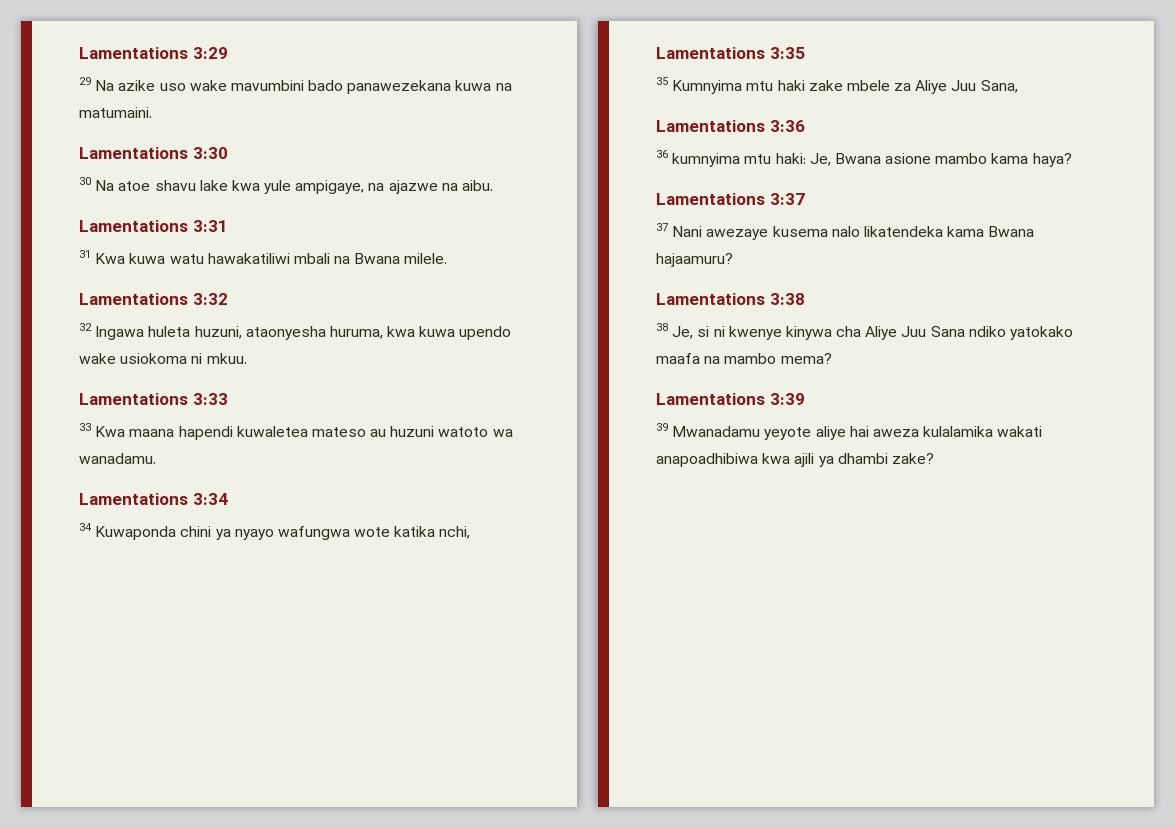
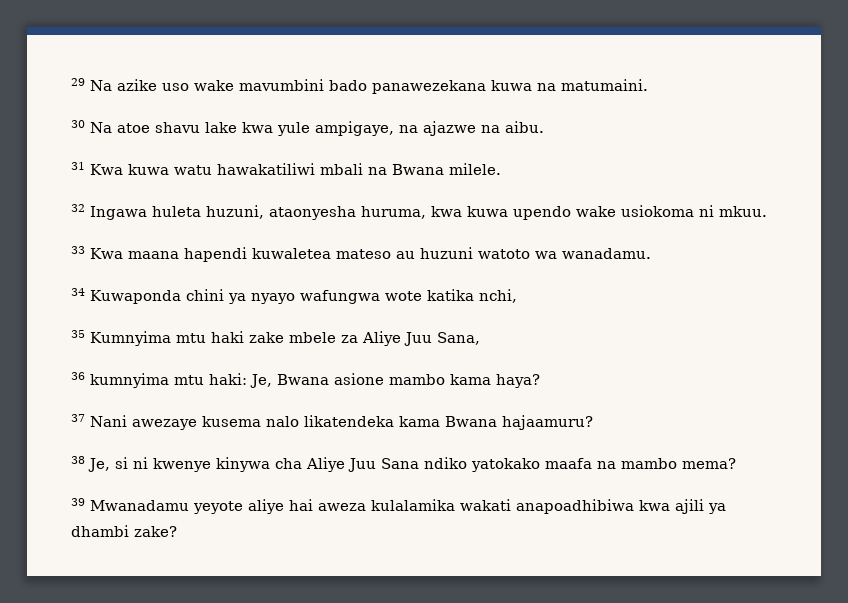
[79,47,228,59] Lamentations 3:29 // -> (71, 82) none
[79,147,228,159] // Lamentations 3:30 -> (648, 85) none
[79,220,228,232] // Lamentations 3:31 -> (544, 127) none
[79,293,228,305] // Lamentations 3:32 -> (501, 169) none
[79,393,228,405] // Lamentations 3:33 -> (767, 211) none
[79,493,228,505] // Lamentations 3:34 -> (651, 253) none
[656,47,805,59] // Lamentations 3:35 -> (517, 296) none
[656,120,805,132] // Lamentations 3:36 -> (480, 338) none
[656,193,805,205] // Lamentations 3:37 -> (540, 381) none
[656,293,805,305] // Lamentations 3:38 -> (593, 422) none
[656,393,805,405] // Lamentations 3:39 -> (736, 463) none

